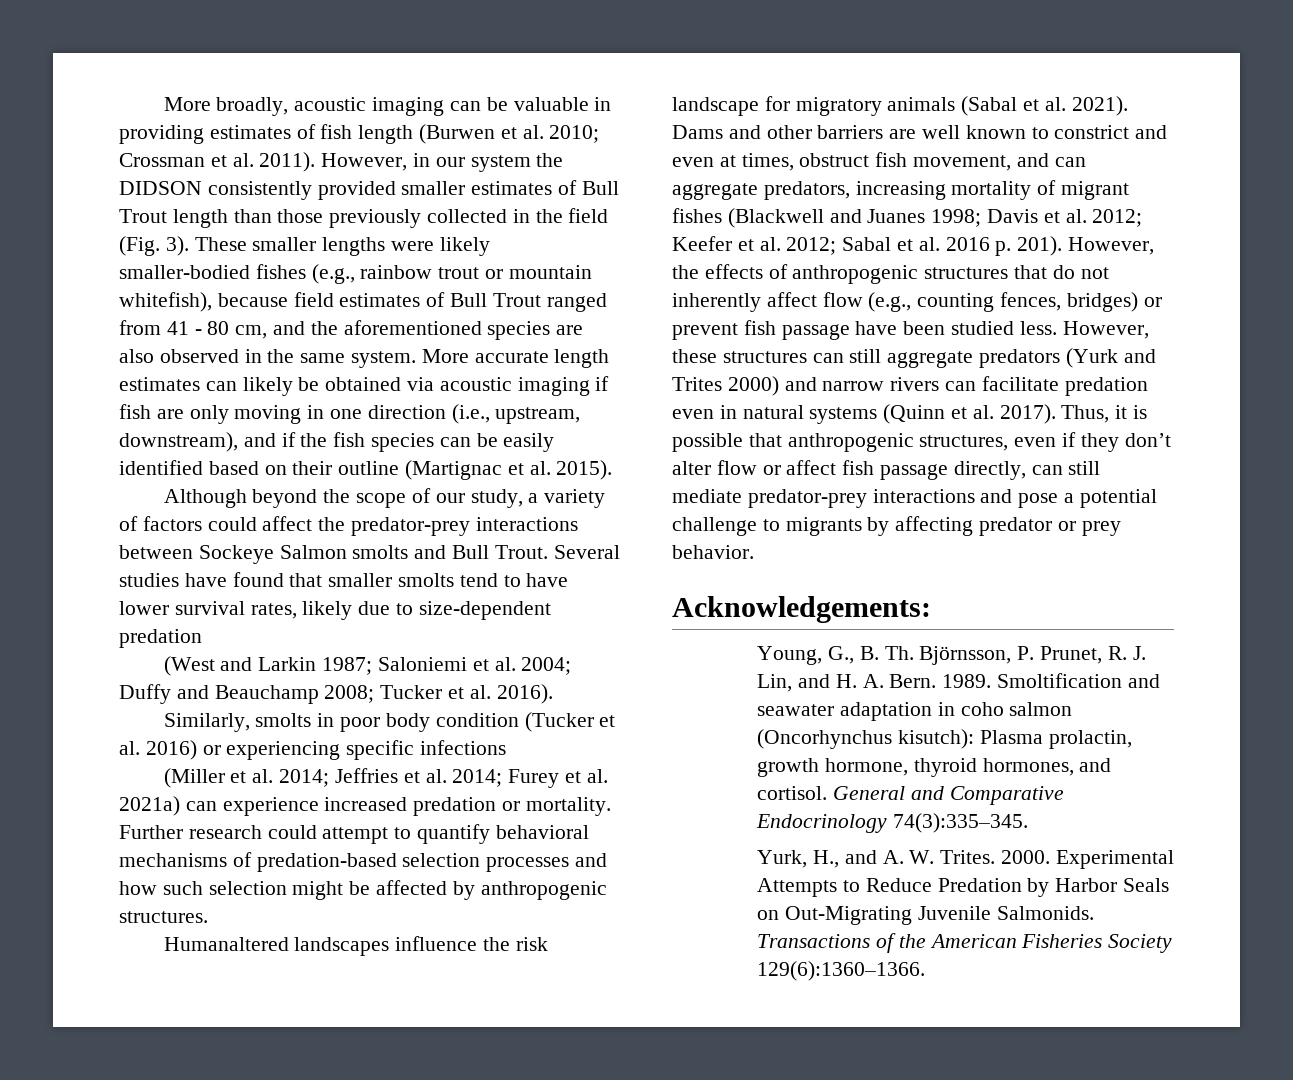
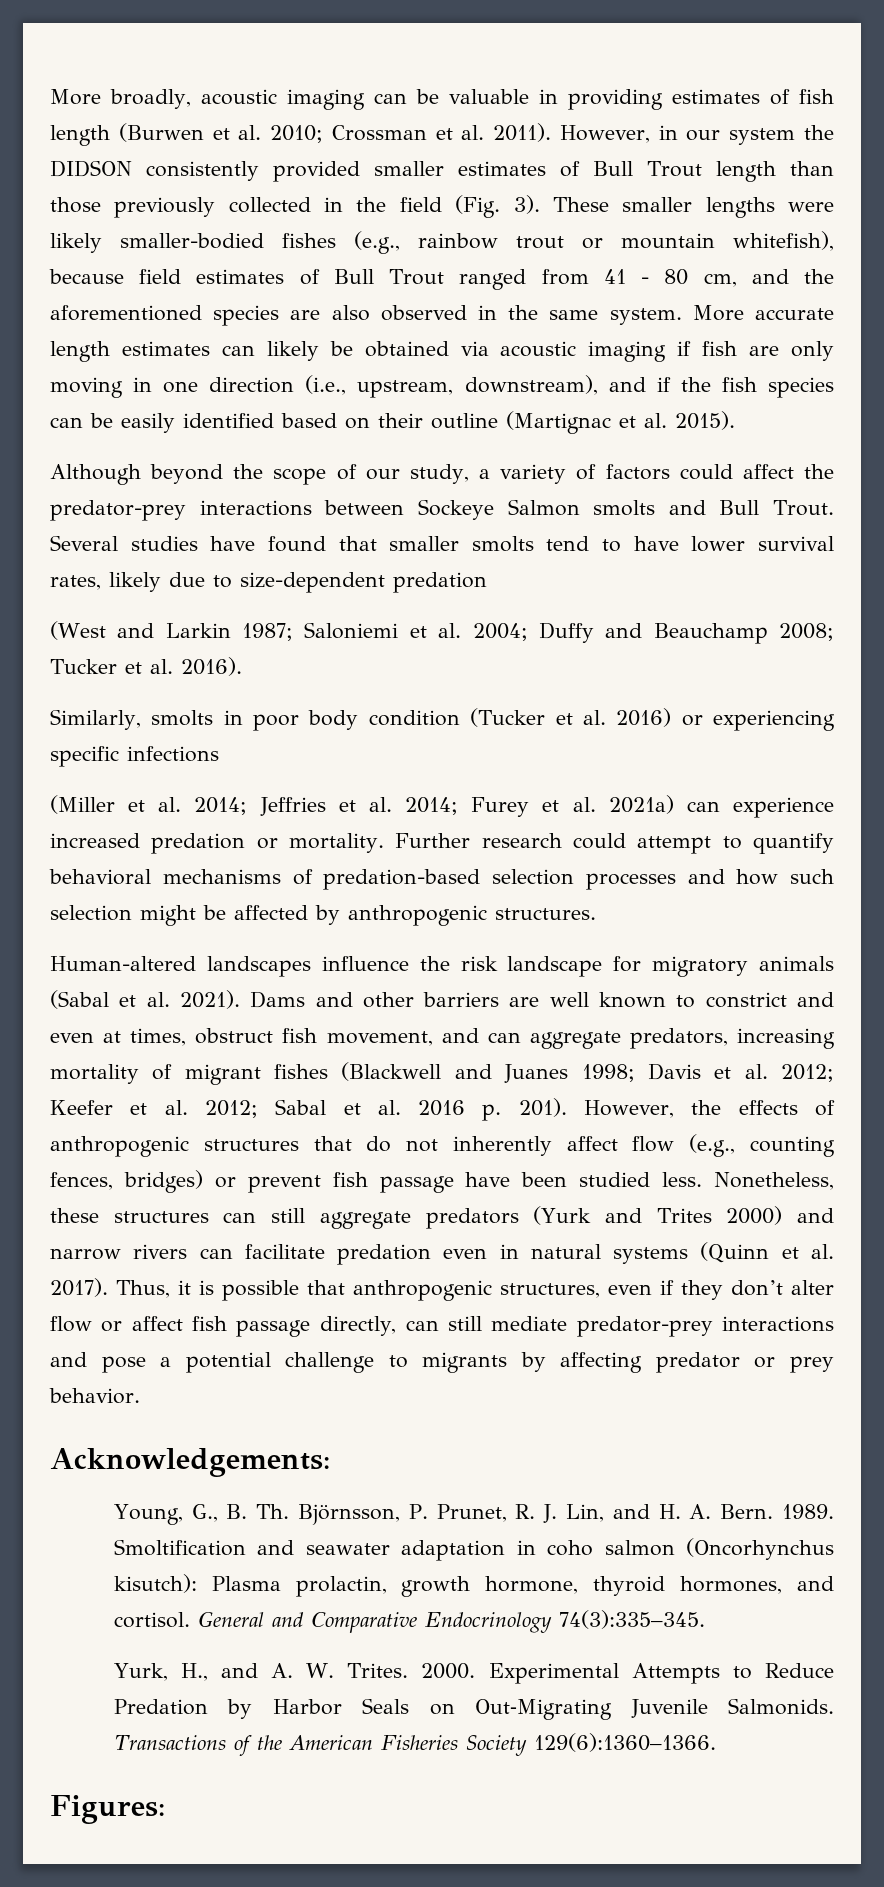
[163,937,289,951] Humanaltered -> [50,956,196,971] Human-altered
[1062,321,1149,339] However, -> [713,1172,834,1190] Nonetheless,
(926, 971) none -> [50,1795,165,1824] // Figures:

